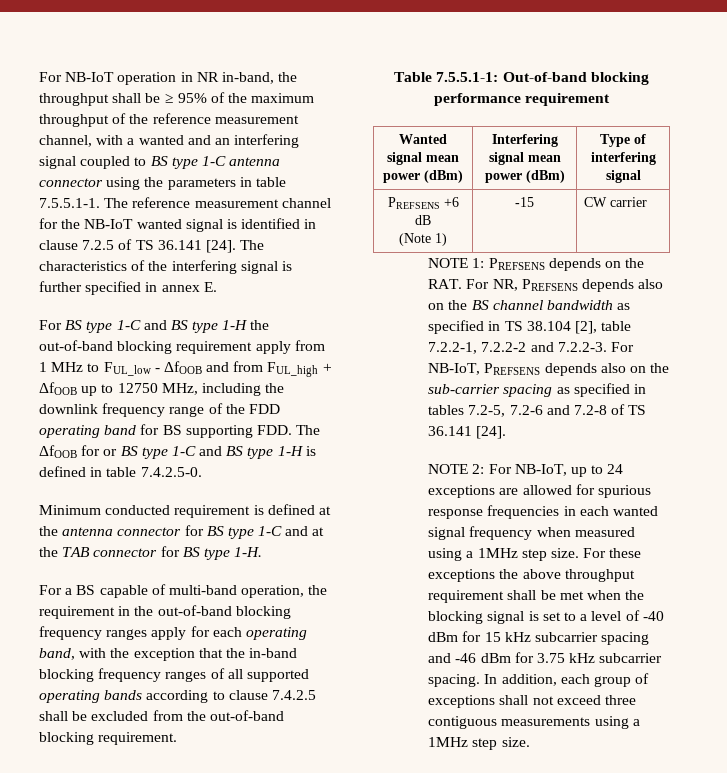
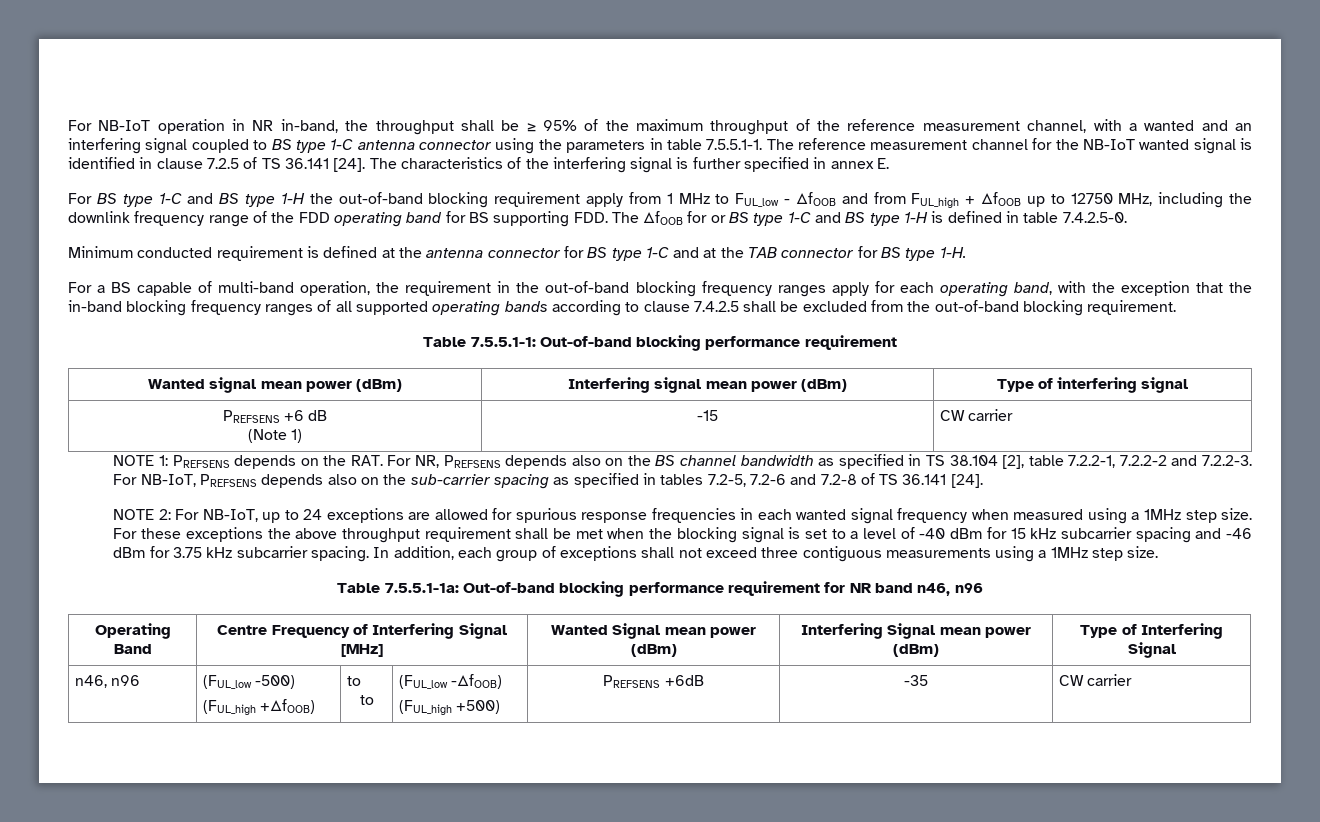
(530, 742) none -> [337,581,983,597] [94,623,171,639] [113,644,152,654] [217,623,507,639] [341,644,383,657] [551,623,756,639] [630,644,677,657] [801,623,1031,639] [893,644,939,657] [1080,623,1223,639] [1127,642,1176,658] [74,675,140,688] [202,675,295,689] [202,699,315,715] [346,676,361,686] [359,695,374,705] [398,674,502,689] [398,700,500,715] [603,675,704,688] [904,675,928,686] [1058,674,1132,686] // Table 7.5.5.1-1a: Out-of-band blocking performance requirement for NR band n46, n96 // Operating Band | Centre Frequency of Interfering Signal [MHz] | Wanted Signal mean power (dBm) | Interfering Signal mean power (dBm) | Type of Interfering Signal // n46, n96 | (FUL_low -500) // (FUL_high +ΔfOOB) | to // to | (FUL_low -ΔfOOB) // (FUL_high +500) | PREFSENS +6dB | -35 | CW carrier

